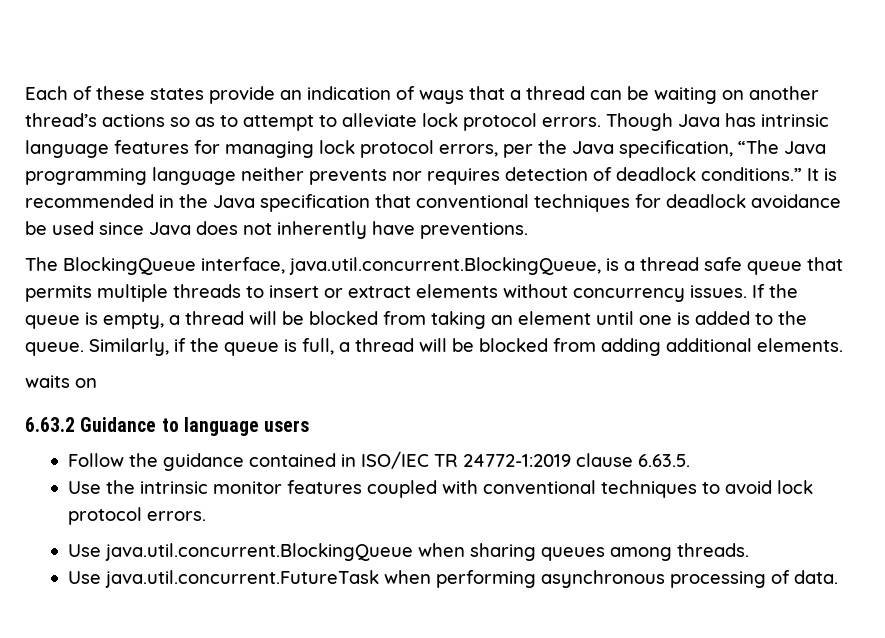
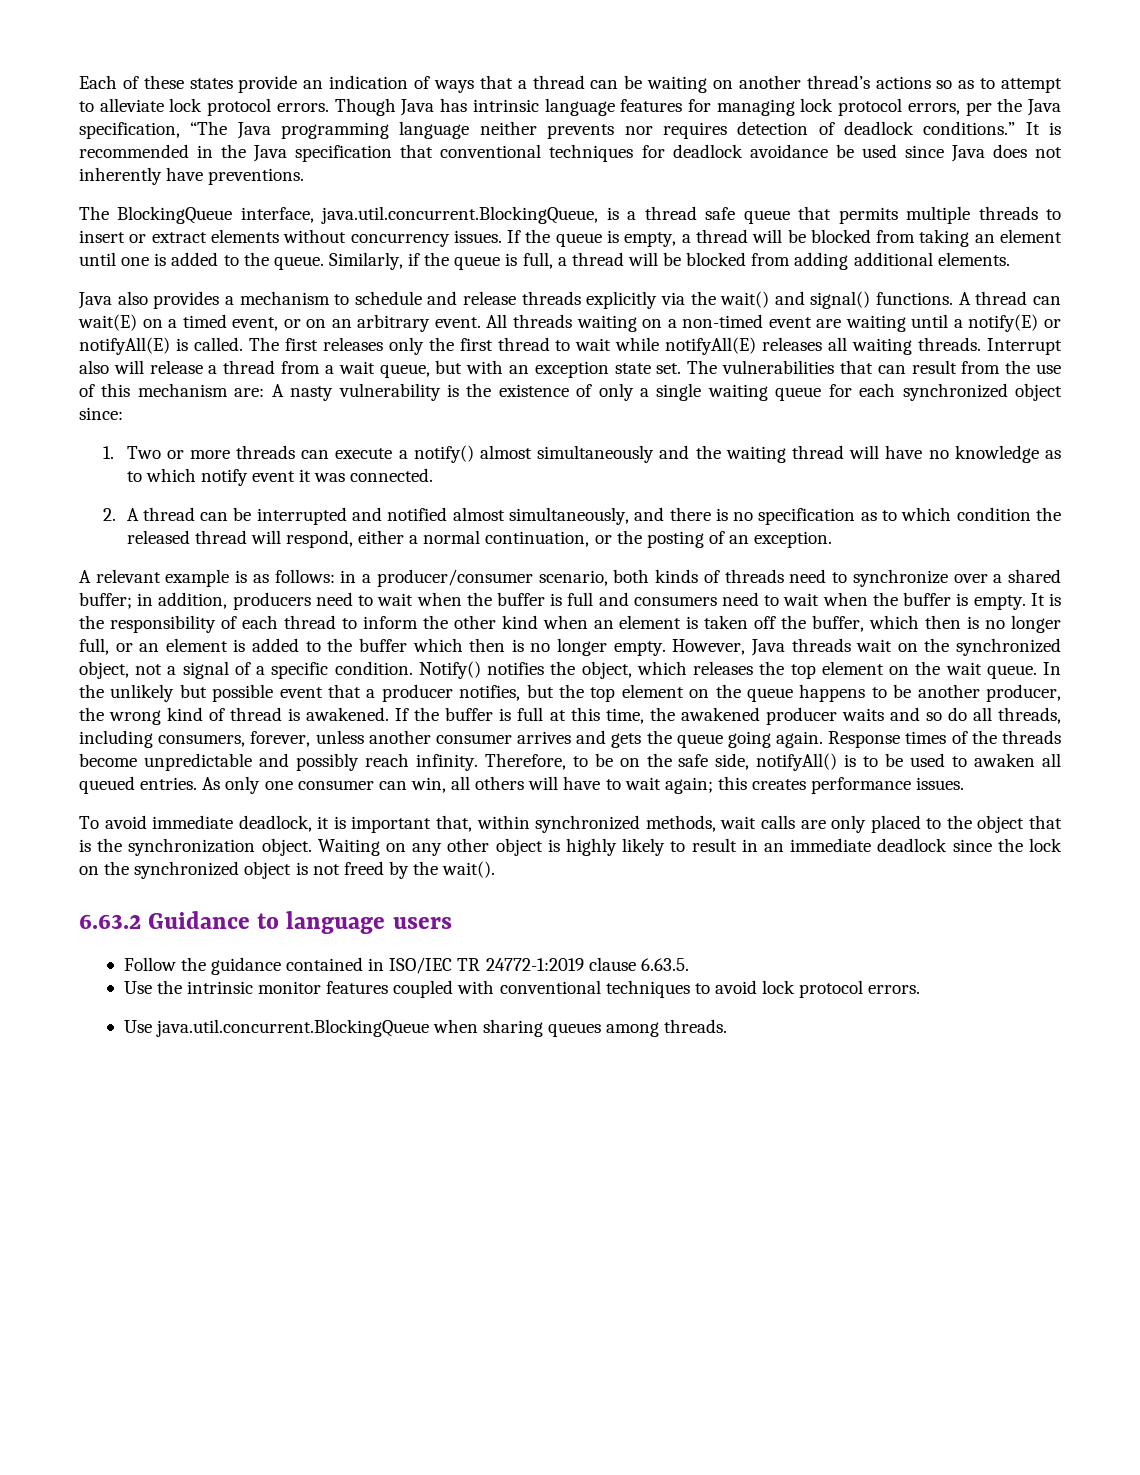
[25,375,97,388] waits on -> [78,291,1062,309] [78,314,1061,332] [79,337,1063,355] [79,360,1062,378] [79,383,1063,401] [79,407,123,420] [102,445,1061,463] [126,468,434,486] [102,507,1061,525] [126,530,833,548] [79,569,1061,587] [79,592,1062,610] [79,615,1062,633] [79,638,1061,656] [79,661,1061,679] [79,684,1061,702] [79,707,1062,725] [79,730,1061,748] [79,753,1062,771] [79,776,965,794] [79,815,1062,833] [79,838,1063,856] [79,861,496,879] Java also provides a mechanism to schedule and release threads explicitly via the wait() and signal() functions. A thread can wait(E) on a timed event, or on an arbitrary event. All threads waiting on a non-timed event are waiting until a notify(E) or notifyAll(E) is called. The first releases only the first thread to wait while notifyAll(E) releases all waiting threads. Interrupt also will release a thread from a wait queue, but with an exception state set. The vulnerabilities that can result from the use of this mechanism are: A nasty vulnerability is the existence of only a single waiting queue for each synchronized object since: // 1. Two or more threads can execute a notify() almost simultaneously and the waiting thread will have no knowledge as to which notify event it was connected. // 2. A thread can be interrupted and notified almost simultaneously, and there is no specification as to which condition the released thread will respond, either a normal continuation, or the posting of an exception. // A relevant example is as follows: in a producer/consumer scenario, both kinds of threads need to synchronize over a shared buffer; in addition, producers need to wait when the buffer is full and consumers need to wait when the buffer is empty. It is the responsibility of each thread to inform the other kind when an element is taken off the buffer, which then is no longer full, or an element is added to the buffer which then is no longer empty. However, Java threads wait on the synchronized object, not a signal of a specific condition. Notify() notifies the object, which releases the top element on the wait queue. In the unlikely but possible event that a producer notifies, but the top element on the queue happens to be another producer, the wrong kind of thread is awakened. If the buffer is full at this time, the awakened producer waits and so do all threads, including consumers, forever, unless another consumer arrives and gets the queue going again. Response times of the threads become unpredictable and possibly reach infinity. Therefore, to be on the safe side, notifyAll() is to be used to awaken all queued entries. As only one consumer can win, all others will have to wait again; this creates performance issues. // To avoid immediate deadlock, it is important that, within synchronized methods, wait calls are only placed to the object that is the synchronization object. Waiting on any other object is highly likely to result in an immediate deadlock since the lock on the synchronized object is not freed by the wait().
[68,570,839,588] // Use java.util.concurrent.FutureTask when performing asynchronous processing of data. -> (728, 1026) none

